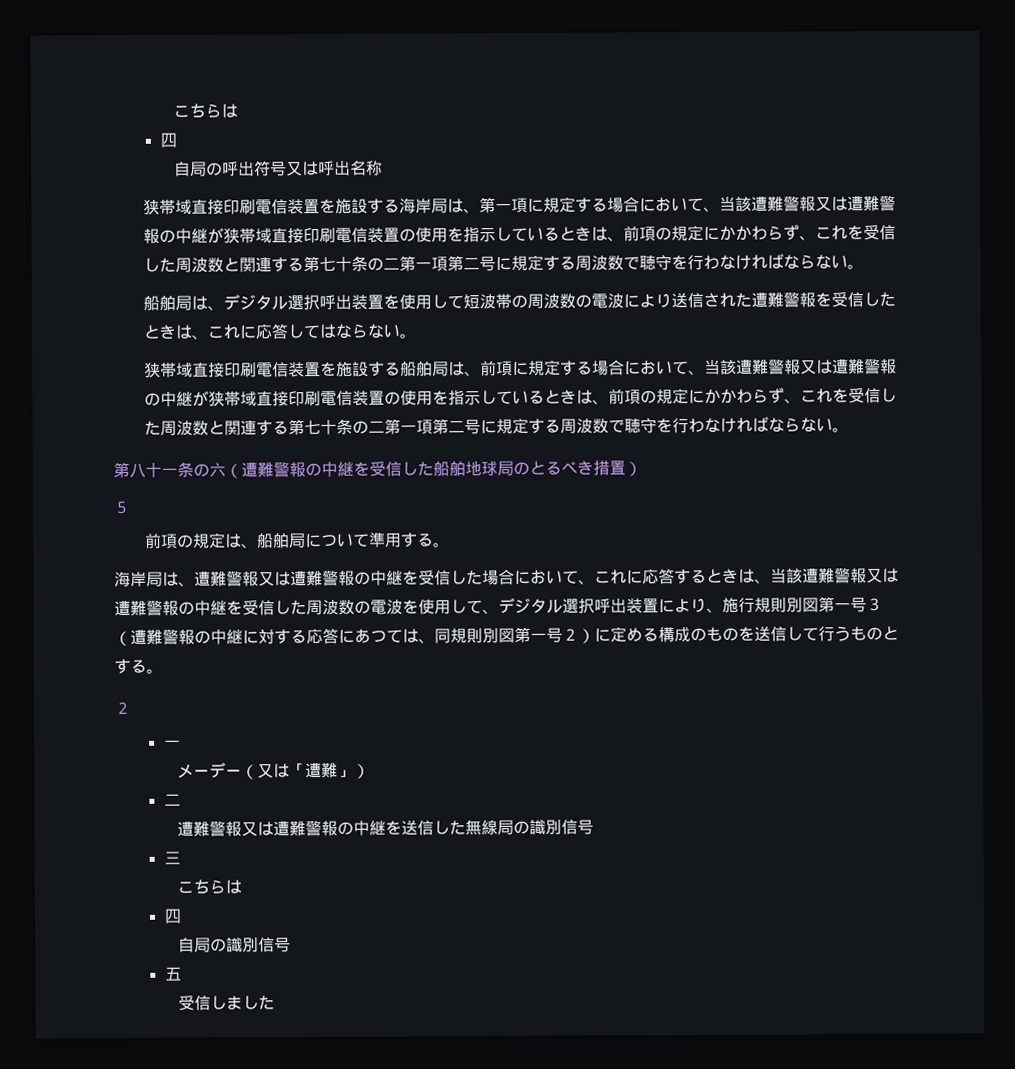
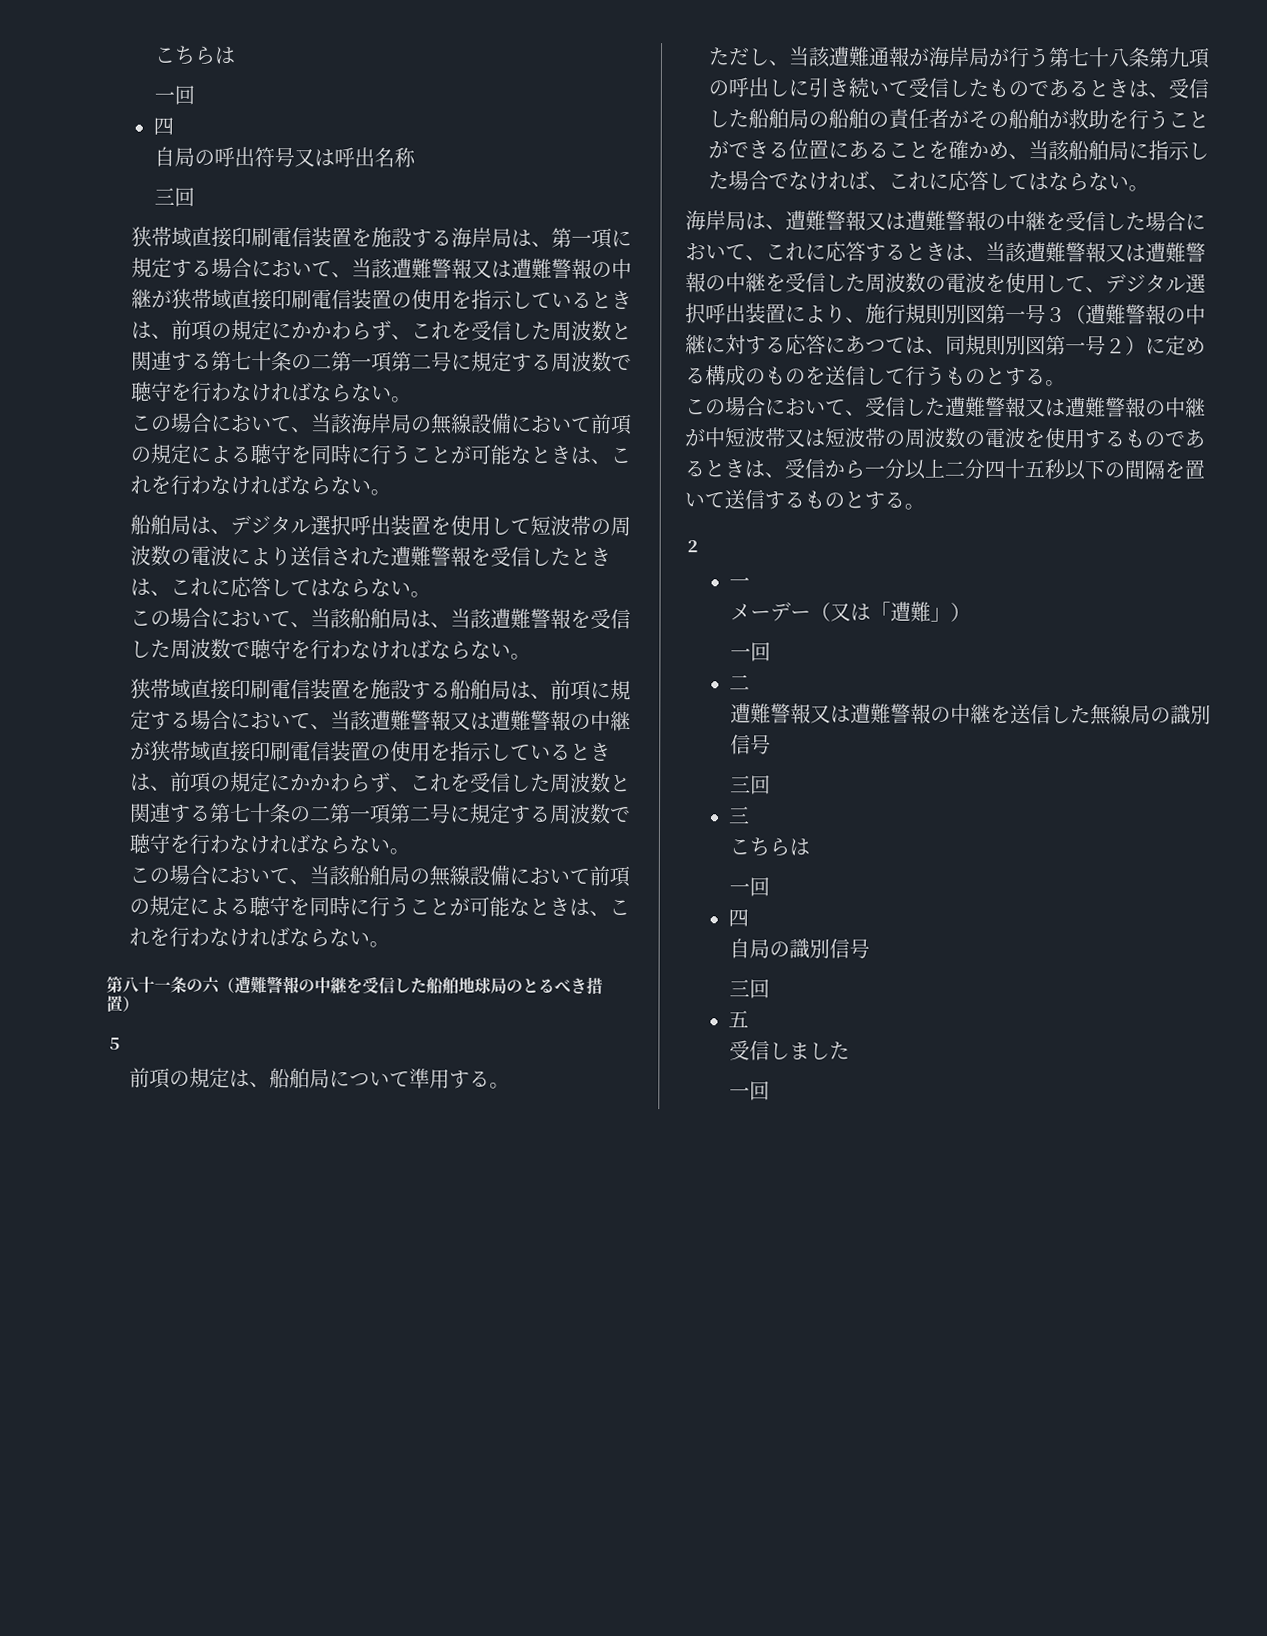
[173,103,239,118] こちらは -> [153,45,236,65] [153,85,195,105] こちらは // 一回
(384, 168) none -> [153,187,195,207] // 三回
(865, 267) none -> [130,412,632,435] [129,443,631,465] [129,474,391,496] // この場合において、当該海岸局の無線設備において前項の規定による聴守を同時に行うことが可能なときは、これを行わなければならない。
(417, 336) none -> [129,607,631,630] [129,638,531,660] // この場合において、当該船舶局は、当該遭難警報を受信した周波数で聴守を行わなければならない。
(850, 430) none -> [128,864,630,887] [128,895,630,917] [128,926,390,948] // この場合において、当該船舶局の無線設備において前項の規定による聴守を同時に行うことが可能なときは、これを行わなければならない。
(451, 545) none -> [707,46,1210,69] [707,77,1209,99] [707,108,1209,130] [707,139,1209,162] [707,170,1149,192] // ただし、当該遭難通報が海岸局が行う第七十八条第九項の呼出しに引き続いて受信したものであるときは、受信した船舶局の船舶の責任者がその船舶が救助を行うことができる位置にあることを確かめ、当該船舶局に指示した場合でなければ、これに応答してはならない。
(163, 671) none -> [685,396,1206,418] [684,427,1206,449] [684,458,1205,481] [684,489,925,510] // この場合において、受信した遭難警報又は遭難警報の中継が中短波帯又は短波帯の周波数の電波を使用するものであるときは、受信から一分以上二分四十五秒以下の間隔を置いて送信するものとする。
(371, 771) none -> [729,642,771,662] // 一回
(595, 827) none -> [729,775,771,795] // 三回
(243, 886) none -> [728,877,770,897] // 一回
(292, 945) none -> [728,979,770,999] // 三回
(276, 1002) none -> [728,1081,770,1101] // 一回

